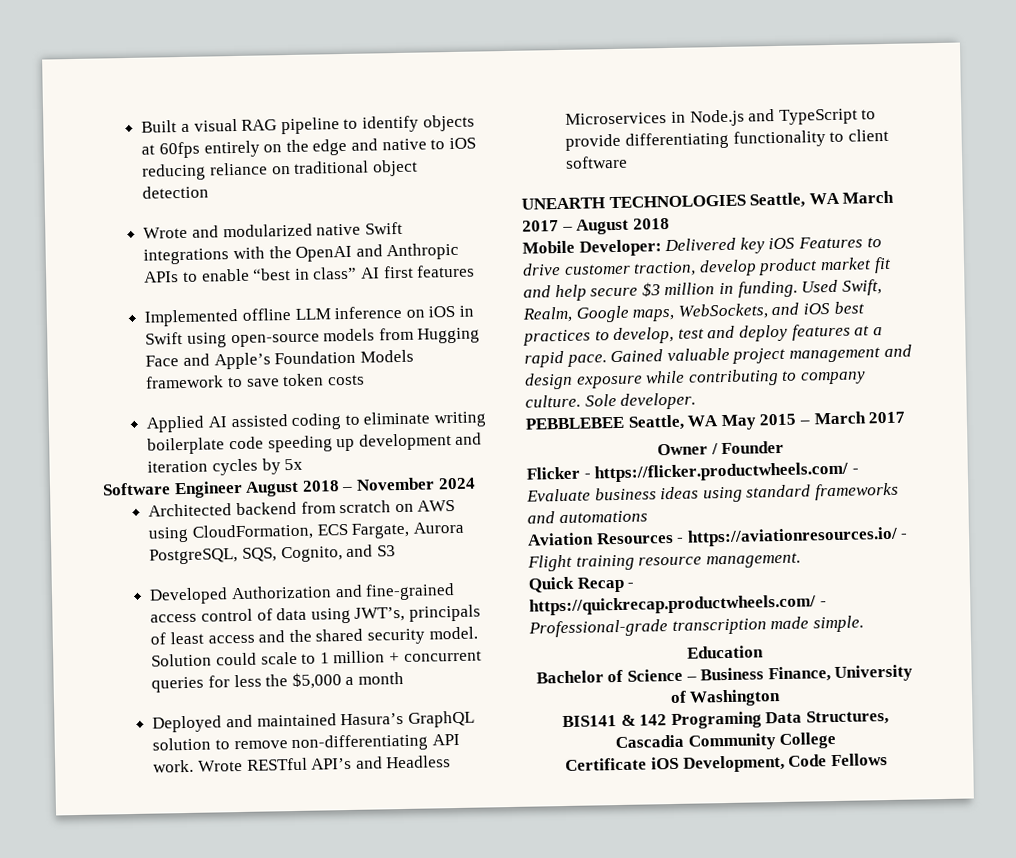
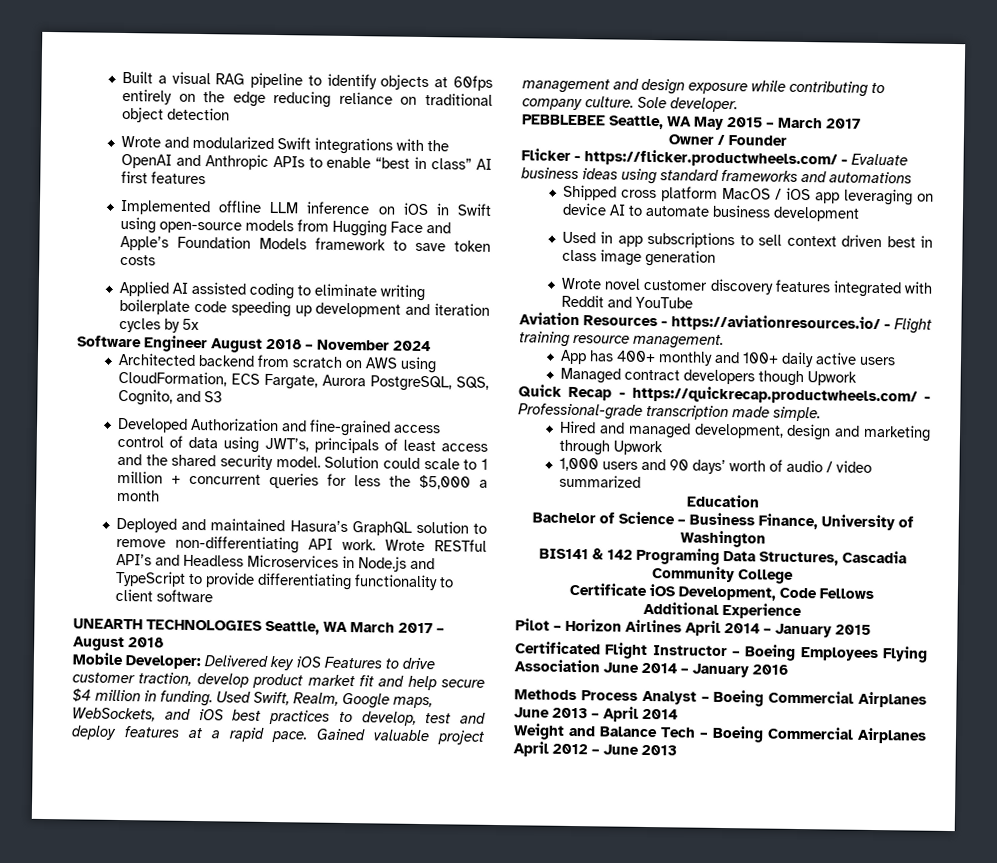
[350,137,476,151] and native to iOS -> (266, 99) none
[316,223,362,236] native -> (275, 142) none
[641,282,661,298] $3 -> [72,688,92,702] $4
(648, 517) none -> [563,184,934,206] [562,202,860,222] [562,231,933,249] [562,249,717,267] [561,277,933,298] [561,294,694,309] // Shipped cross platform MacOS / iOS app leveraging on device AI to automate business development // Used in app subscriptions to sell context driven best in class image generation // Wrote novel customer discovery features integrated with Reddit and YouTube
(801, 560) none -> [560,349,897,368] [560,367,858,387] // App has 400+ monthly and 100+ daily active users // Managed contract developers though Upwork
(864, 624) none -> [559,420,931,442] [559,439,664,456] [559,457,873,475] [559,474,642,488] // Hired and managed development, design and marketing through Upwork // 1,000 users and 90 days’ worth of audio / video summarized
(888, 760) none -> [642,601,802,620] [515,618,871,638] [515,641,928,663] [514,659,788,678] [514,689,927,708] [514,706,678,722] [513,723,927,744] [513,741,677,757] // Additional Experience // Pilot – Horizon Airlines April 2014 – January 2015 // Certificated Flight Instructor – Boeing Employees Flying Association June 2014 – January 2016 // Methods Process Analyst – Boeing Commercial Airplanes June 2013 – April 2014 // Weight and Balance Tech – Boeing Commercial Airplanes April 2012 – June 2013

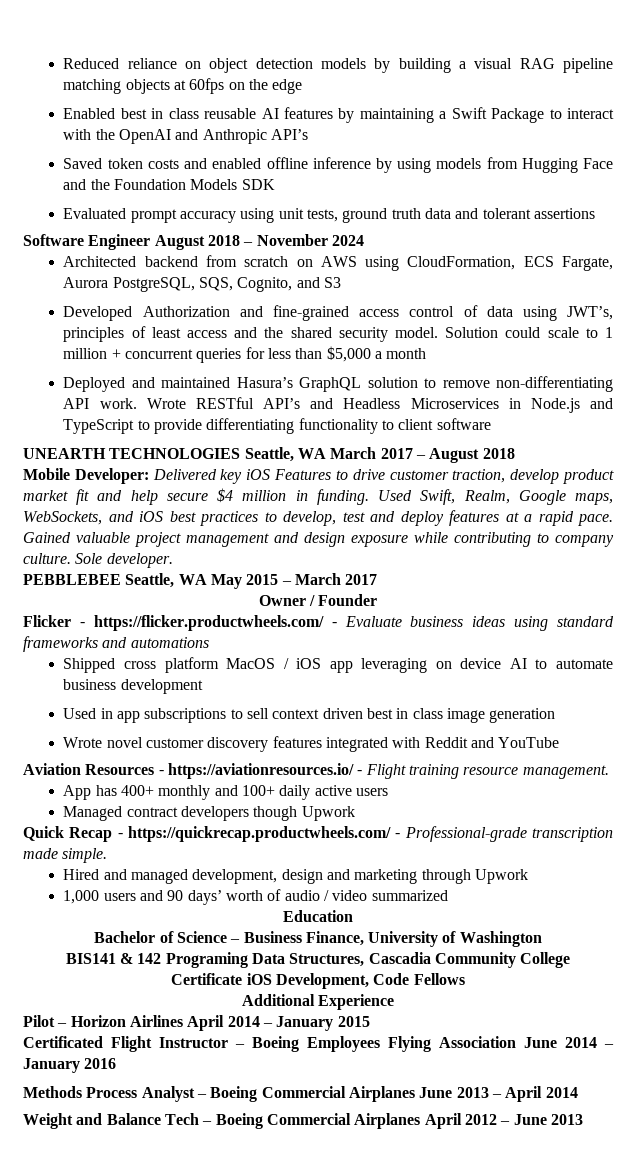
[122,70,154,84] Built -> [63,58,451,73] Reduced reliance on object detection models by building
[307,73,377,90] to identify -> [63,79,122,94] matching
[122,88,173,105] entirely -> (225, 86) none
[273,90,493,108] [122,106,231,123] [121,135,394,155] reducing reliance on traditional object detection // Wrote and modularized Swift integrations -> [63,107,614,123] // Enabled best in class reusable AI features by maintaining a Swift Package to interact
[272,155,493,170] [121,170,207,185] [120,199,492,216] [120,216,243,234] APIs to enable “best in class” AI first features // Implemented offline LLM inference on iOS in Swift using open-source -> [271,129,309,140] [63,157,432,173] API’s // Saved token costs and enabled offline inference by using
[120,235,170,251] Apple’s -> [90,179,110,190] the
[315,237,492,252] [120,254,157,266] [119,280,426,302] [119,298,490,318] [119,317,200,333] framework to save token costs // Applied AI assisted coding to eliminate writing boilerplate code speeding up development and iteration cycles by 5x -> [241,179,275,190] [63,208,596,223] SDK // Evaluated prompt accuracy using unit tests, ground truth data and tolerant assertions
[313,437,379,454] principals -> [63,327,125,342] principles
[389,475,412,487] the -> [295,348,323,359] than

